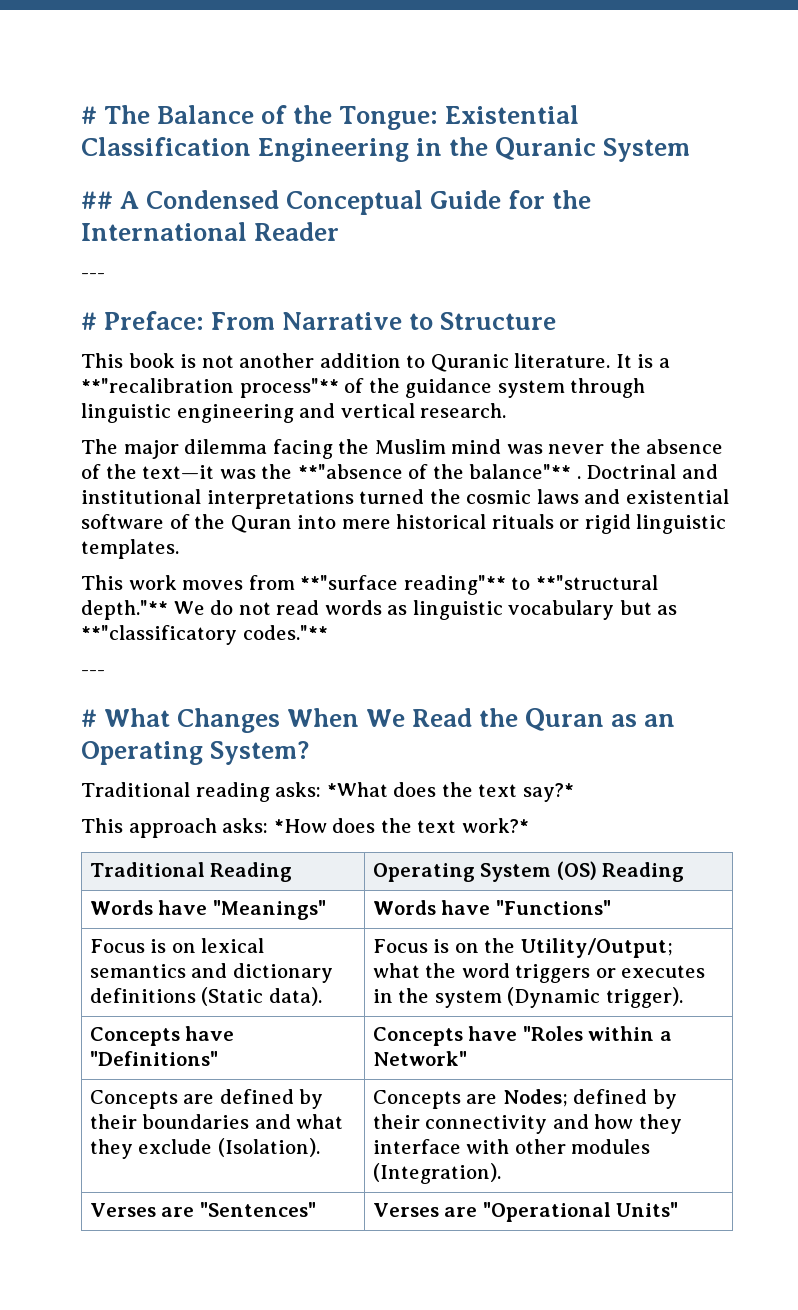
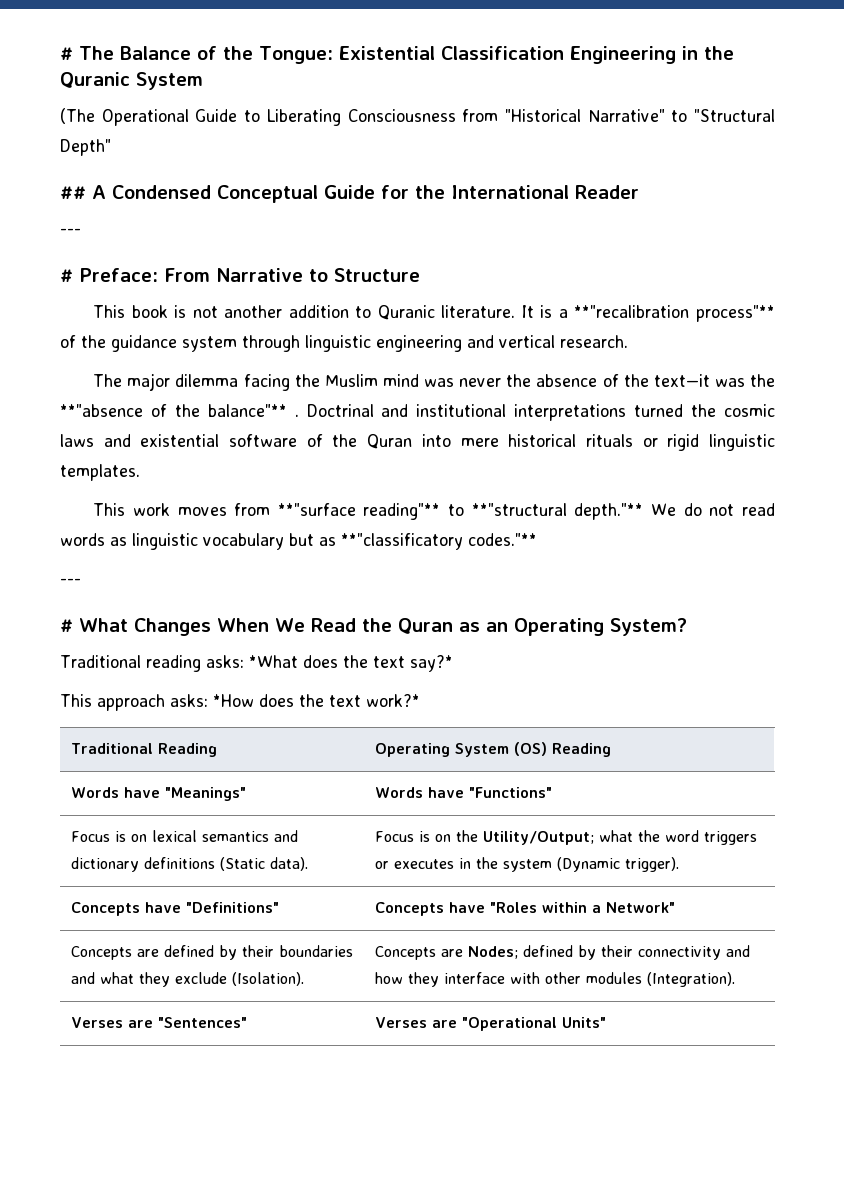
(691, 150) none -> [60,108,775,126] [60,139,111,156] // (The Operational Guide to Liberating Consciousness from "Historical Narrative" to "Structural Depth"

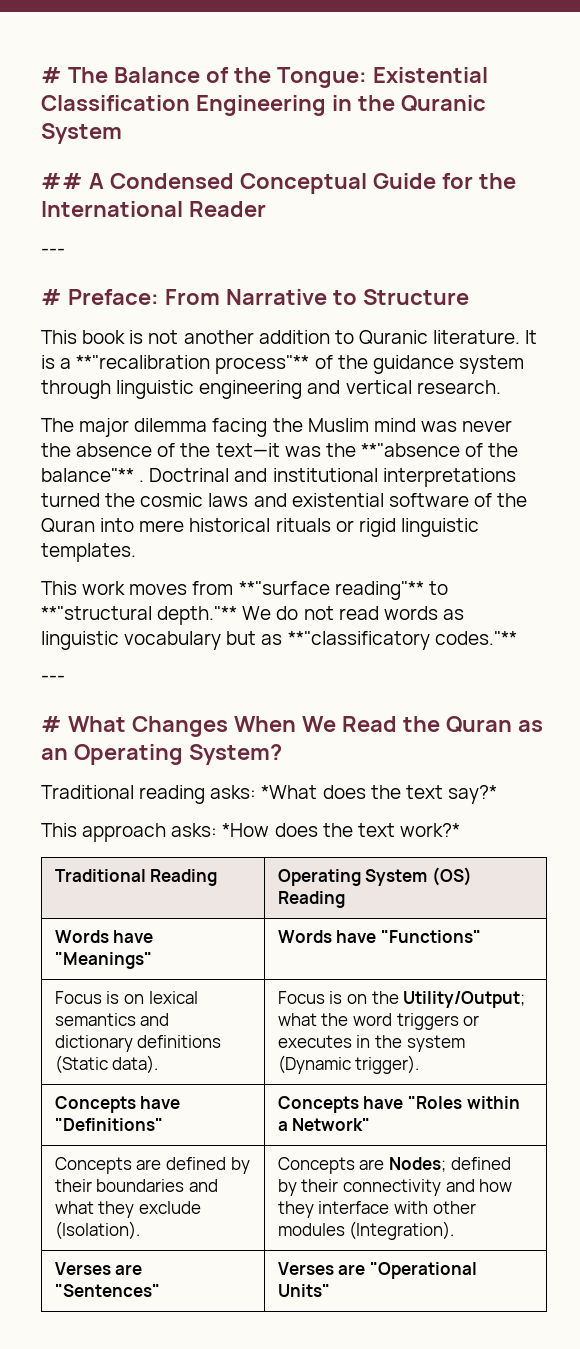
[60,108,775,126] [60,139,111,156] // (The Operational Guide to Liberating Consciousness from "Historical Narrative" to "Structural Depth" -> (122, 133) none

